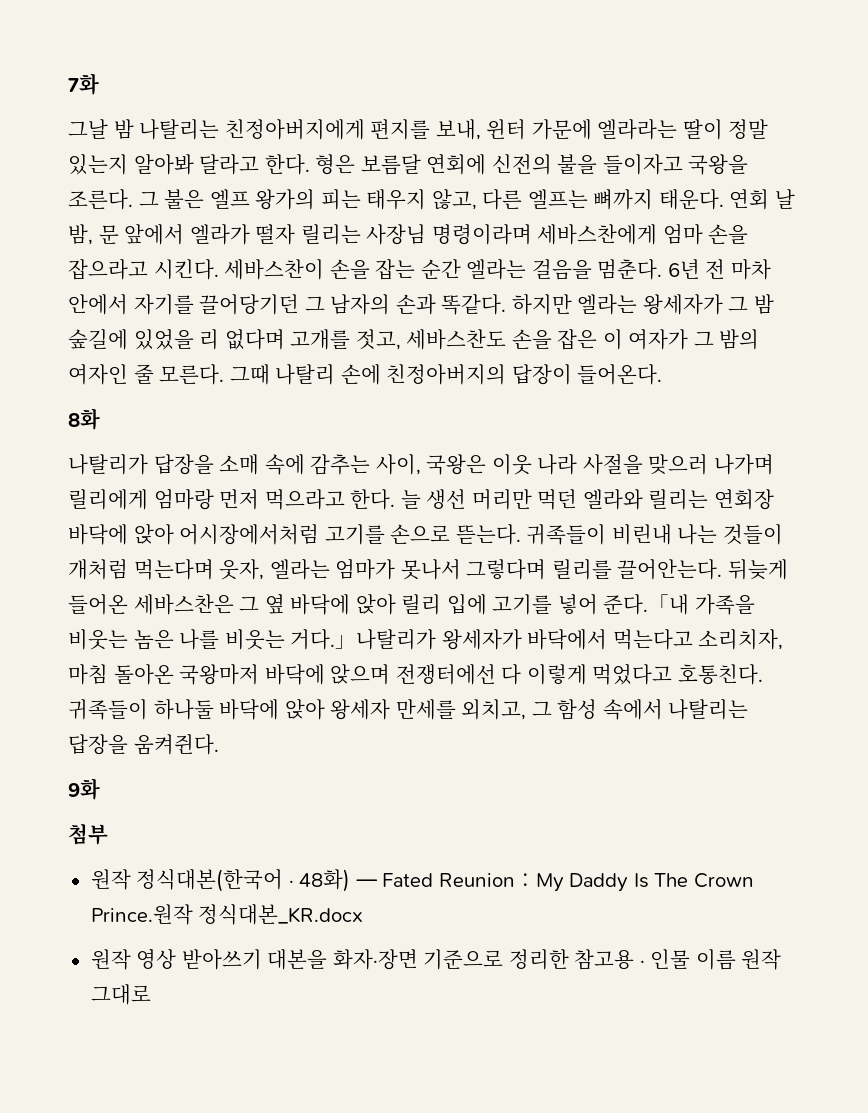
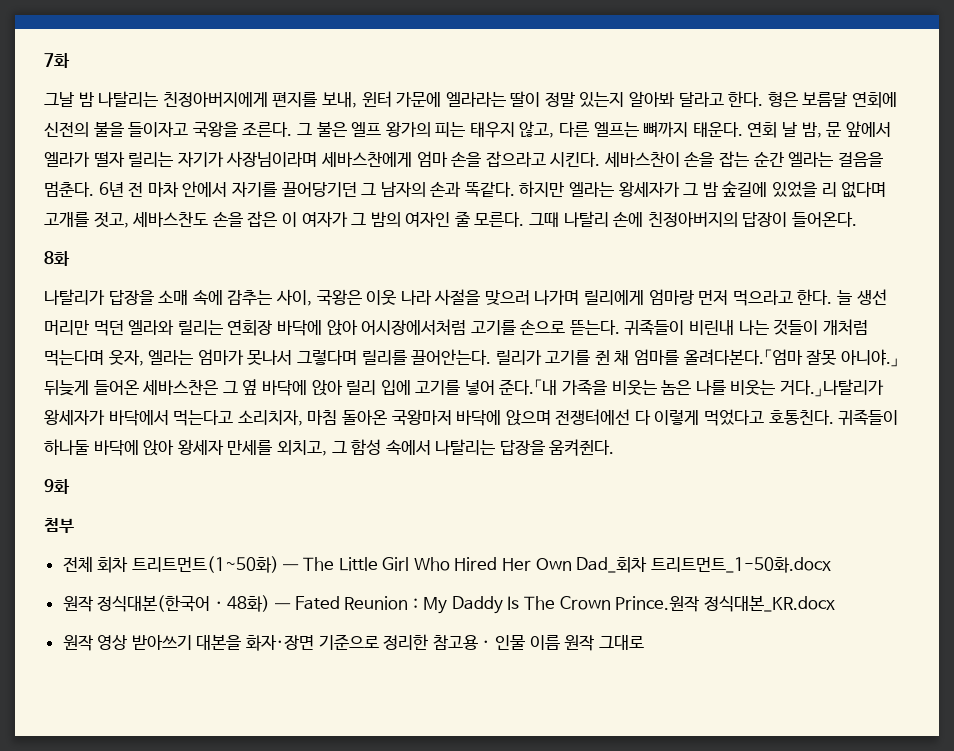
[366,224,532,245] 사장님 명령이라며 -> [177,151,318,167] 자기가 사장님이라며
(723, 569) none -> [495,349,899,367] 릴리가 고기를 쥔 채 엄마를 올려다본다.「엄마 잘못 아니야.」
(108, 834) none -> [62,556,831,573] // 전체 회차 트리트먼트(1~50화) — The Little Girl Who Hired Her Own Dad_회차 트리트먼트_1-50화.docx

